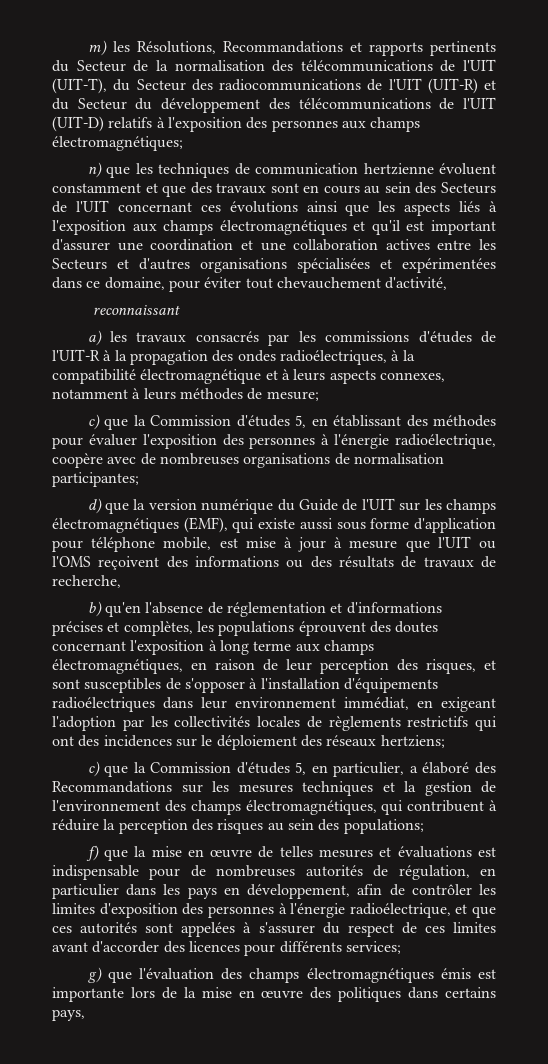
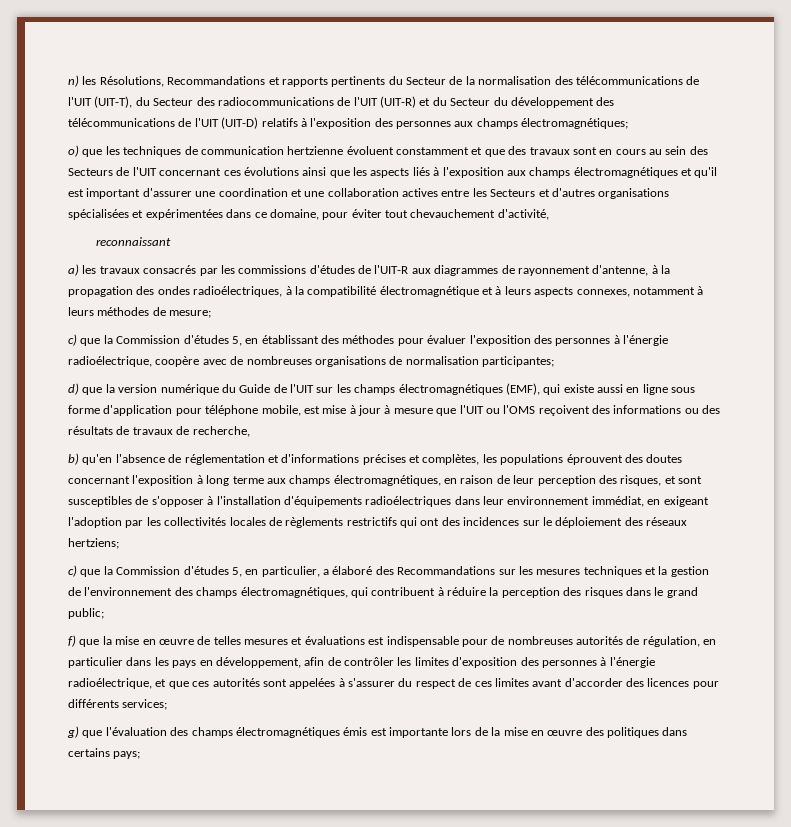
[87,40,107,56] m) -> [68,75,79,87] n)
[87,162,102,178] n) -> [68,145,79,157] o)
(100, 355) none -> [411,265,649,276] aux diagrammes de rayonnement d'antenne,
(333, 524) none -> [626,384,668,395] en ligne
[267,819,424,834] au sein des populations; -> [625,587,698,598] [68,608,104,619] dans le grand public;
[52,1009,85,1021] pays, -> [113,751,141,759] pays;

